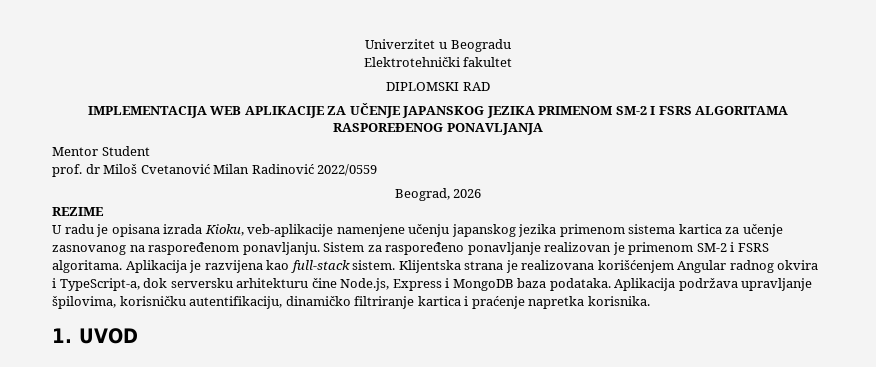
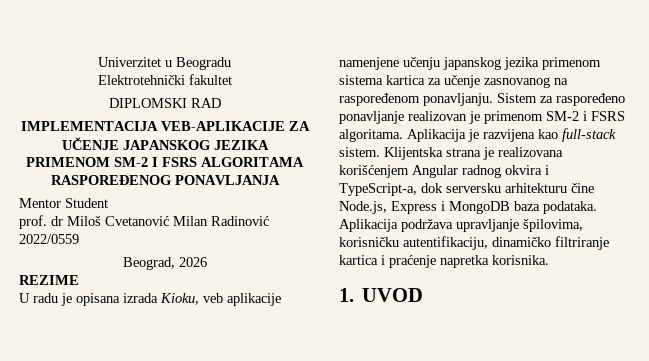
[210,106,325,118] WEB APLIKACIJE -> [160,121,285,131] VEB-APLIKACIJE
[247,224,334,237] veb-aplikacije -> [203,293,281,306] veb aplikacije

